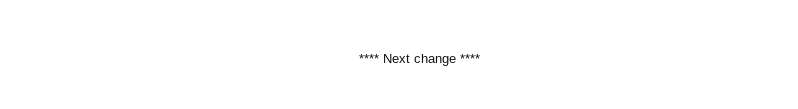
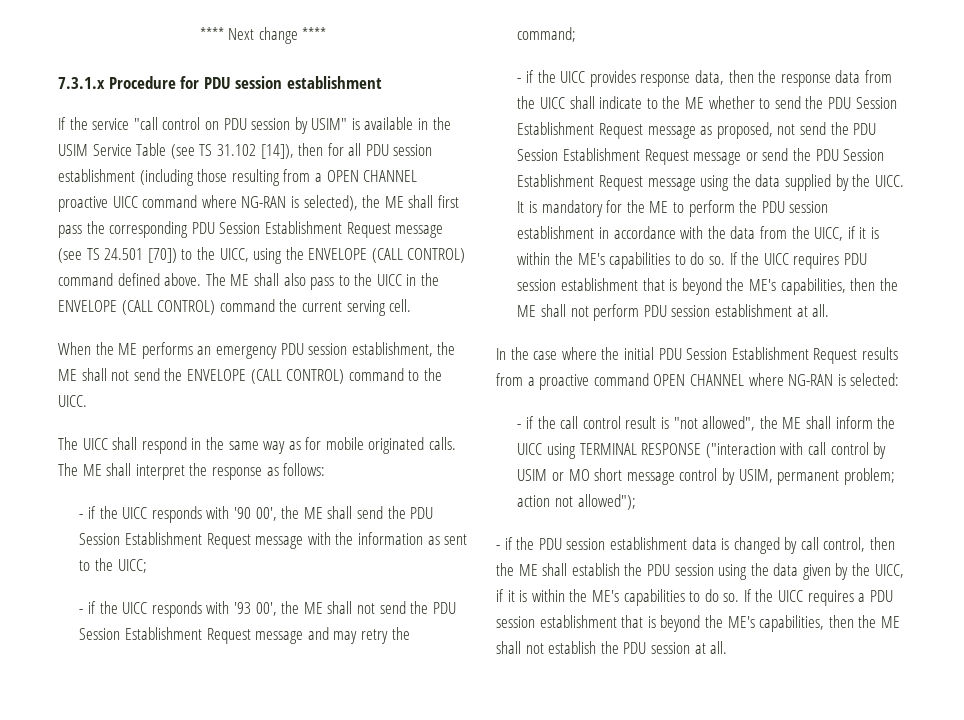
(480, 58) none -> [58,76,382,89] [58,117,451,134] [58,143,433,159] [58,169,418,186] [58,195,459,212] [58,221,444,238] [58,247,466,264] [58,273,440,290] [58,299,412,316] [58,342,456,359] [58,368,442,384] [58,395,87,407] [58,437,457,454] [58,463,326,480] [79,506,434,523] [79,532,468,549] [79,558,147,573] [79,601,456,618] [79,627,410,644] [517,27,577,42] [517,70,892,87] [517,96,897,109] [517,122,877,139] [517,148,885,165] [517,174,904,191] [517,200,829,217] [517,226,879,241] [517,252,867,269] [517,278,898,295] [517,304,830,321] [496,347,898,364] [496,373,900,390] [517,416,896,431] [517,442,887,459] [517,468,895,485] [517,494,636,510] [496,537,896,554] [496,563,904,580] [496,589,893,606] [496,615,900,632] [496,641,728,654] // 7.3.1.x Procedure for PDU session establishment // If the service "call control on PDU session by USIM" is available in the USIM Service Table (see TS 31.102 [14]), then for all PDU session establishment (including those resulting from a OPEN CHANNEL proactive UICC command where NG-RAN is selected), the ME shall first pass the corresponding PDU Session Establishment Request message (see TS 24.501 [70]) to the UICC, using the ENVELOPE (CALL CONTROL) command defined above. The ME shall also pass to the UICC in the ENVELOPE (CALL CONTROL) command the current serving cell. // When the ME performs an emergency PDU session establishment, the ME shall not send the ENVELOPE (CALL CONTROL) command to the UICC. // The UICC shall respond in the same way as for mobile originated calls. The ME shall interpret the response as follows: // - if the UICC responds with '90 00', the ME shall send the PDU Session Establishment Request message with the information as sent to the UICC; // - if the UICC responds with '93 00', the ME shall not send the PDU Session Establishment Request message and may retry the command; // - if the UICC provides response data, then the response data from the UICC shall indicate to the ME whether to send the PDU Session Establishment Request message as proposed, not send the PDU Session Establishment Request message or send the PDU Session Establishment Request message using the data supplied by the UICC. It is mandatory for the ME to perform the PDU session establishment in accordance with the data from the UICC, if it is within the ME's capabilities to do so. If the UICC requires PDU session establishment that is beyond the ME's capabilities, then the ME shall not perform PDU session establishment at all. // In the case where the initial PDU Session Establishment Request results from a proactive command OPEN CHANNEL where NG-RAN is selected: // - if the call control result is "not allowed", the ME shall inform the UICC using TERMINAL RESPONSE ("interaction with call control by USIM or MO short message control by USIM, permanent problem; action not allowed"); // - if the PDU session establishment data is changed by call control, then the ME shall establish the PDU session using the data given by the UICC, if it is within the ME's capabilities to do so. If the UICC requires a PDU session establishment that is beyond the ME's capabilities, then the ME shall not establish the PDU session at all.

